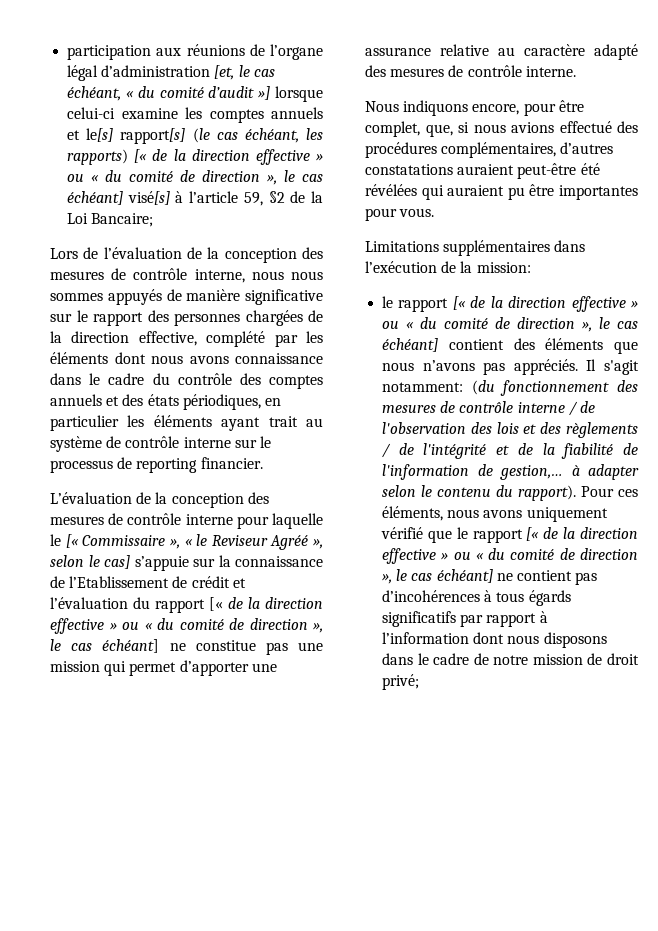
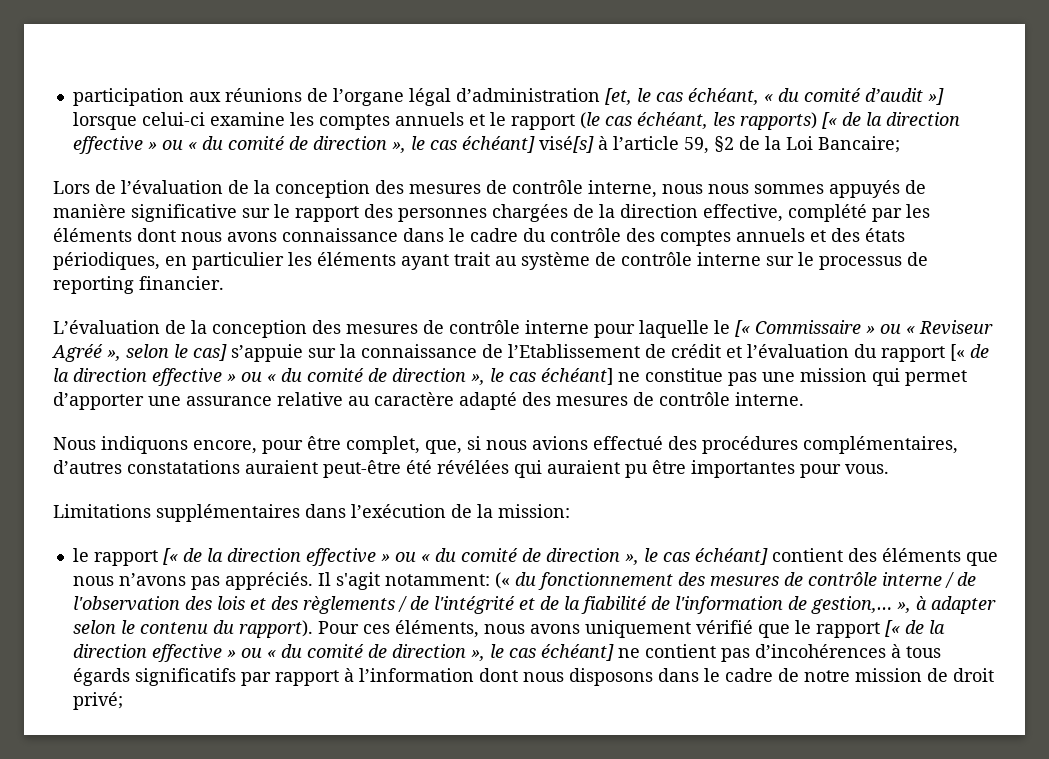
[86,128,186,144] le[s] rapport[s] -> [489,112,575,130] le rapport
[169,534,208,549] », « le -> [866,324,915,334] » ou «
[471,380,495,395] (du -> [494,572,536,589] (« du
(564, 472) none -> [896,602,911,613] »,

